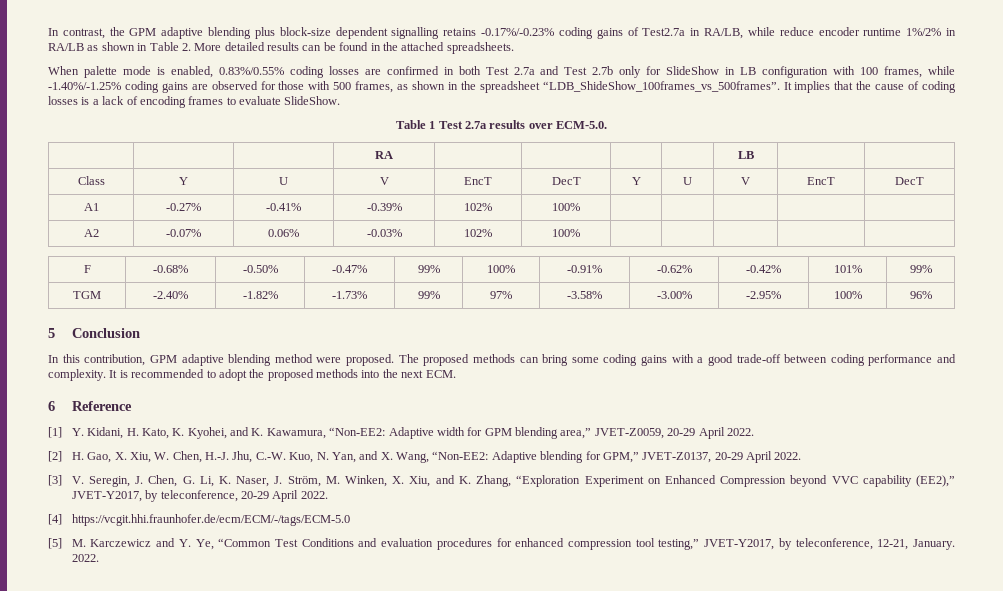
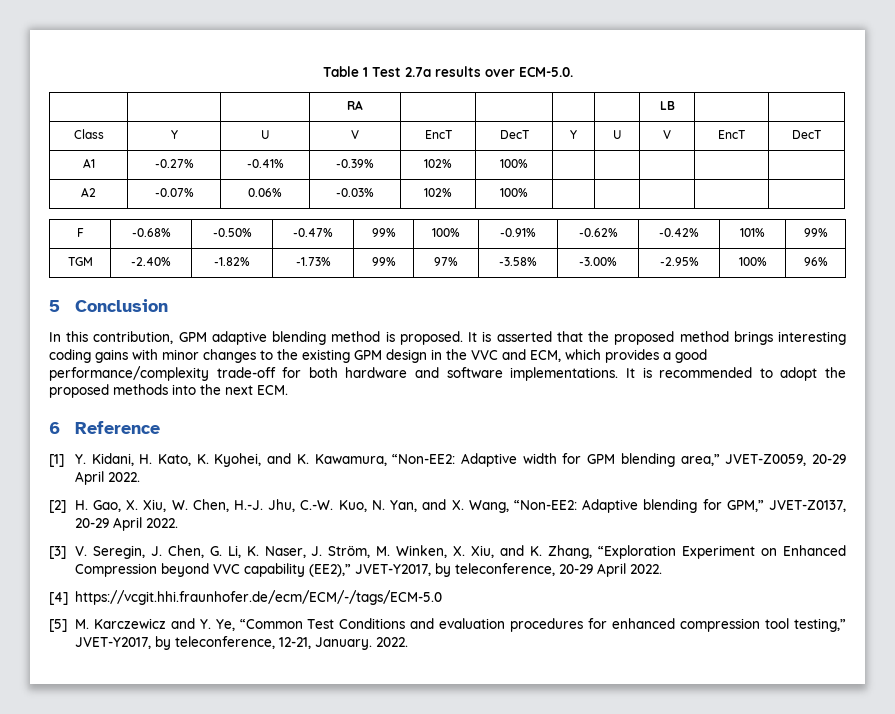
[48,27,957,39] [48,42,514,54] [48,66,955,78] [48,81,956,93] [48,96,341,108] In contrast, the GPM adaptive blending plus block-size dependent signalling retains -0.17%/-0.23% coding gains of Test2.7a in RA/LB, while reduce encoder runtime 1%/2% in RA/LB as shown in Table 2. More detailed results can be found in the attached spreadsheets. // When palette mode is enabled, 0.83%/0.55% coding losses are confirmed in both Test 2.7a and Test 2.7b only for SlideShow in LB configuration with 100 frames, while -1.40%/-1.25% coding gains are observed for those with 500 frames, as shown in the spreadsheet “LDB_ShideShow_100frames_vs_500frames”. It implies that the cause of coding losses is a lack of encoding frames to evaluate SlideShow. // -> (322, 71) none
[316,354,956,366] [48,369,106,381] were proposed. The proposed methods can bring some coding gains with a good trade-off between coding performance and complexity. -> [385,331,847,345] [49,349,707,363] [49,366,619,381] is proposed. It is asserted that the proposed method brings interesting coding gains with minor changes to the existing GPM design in the VVC and ECM, which provides a good performance/complexity trade-off for both hardware and software implementations.

